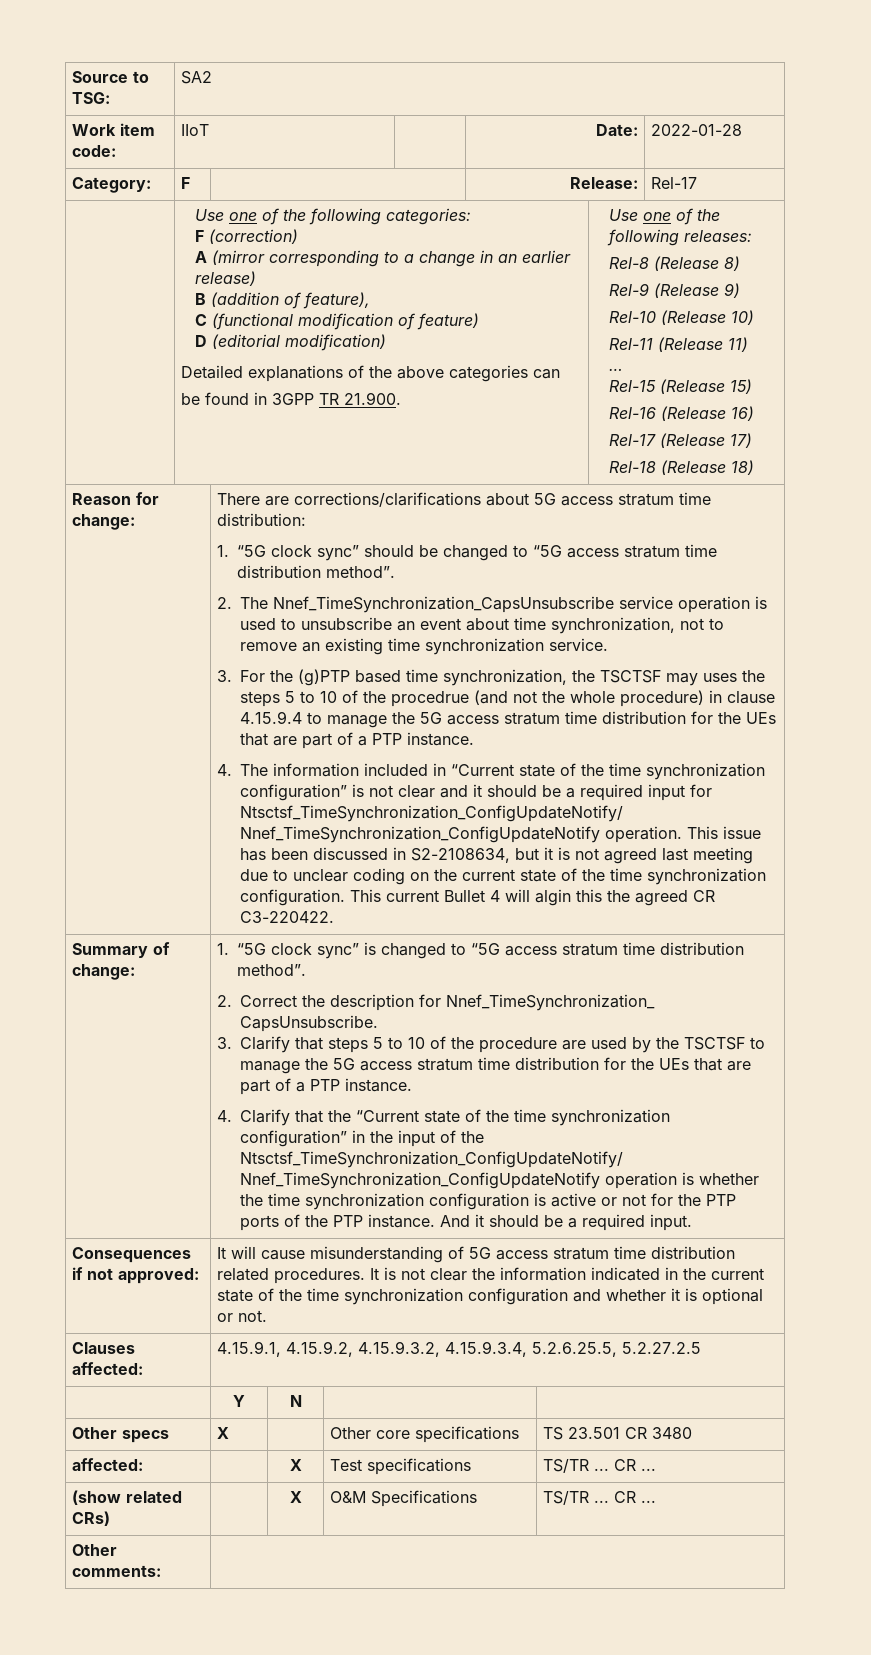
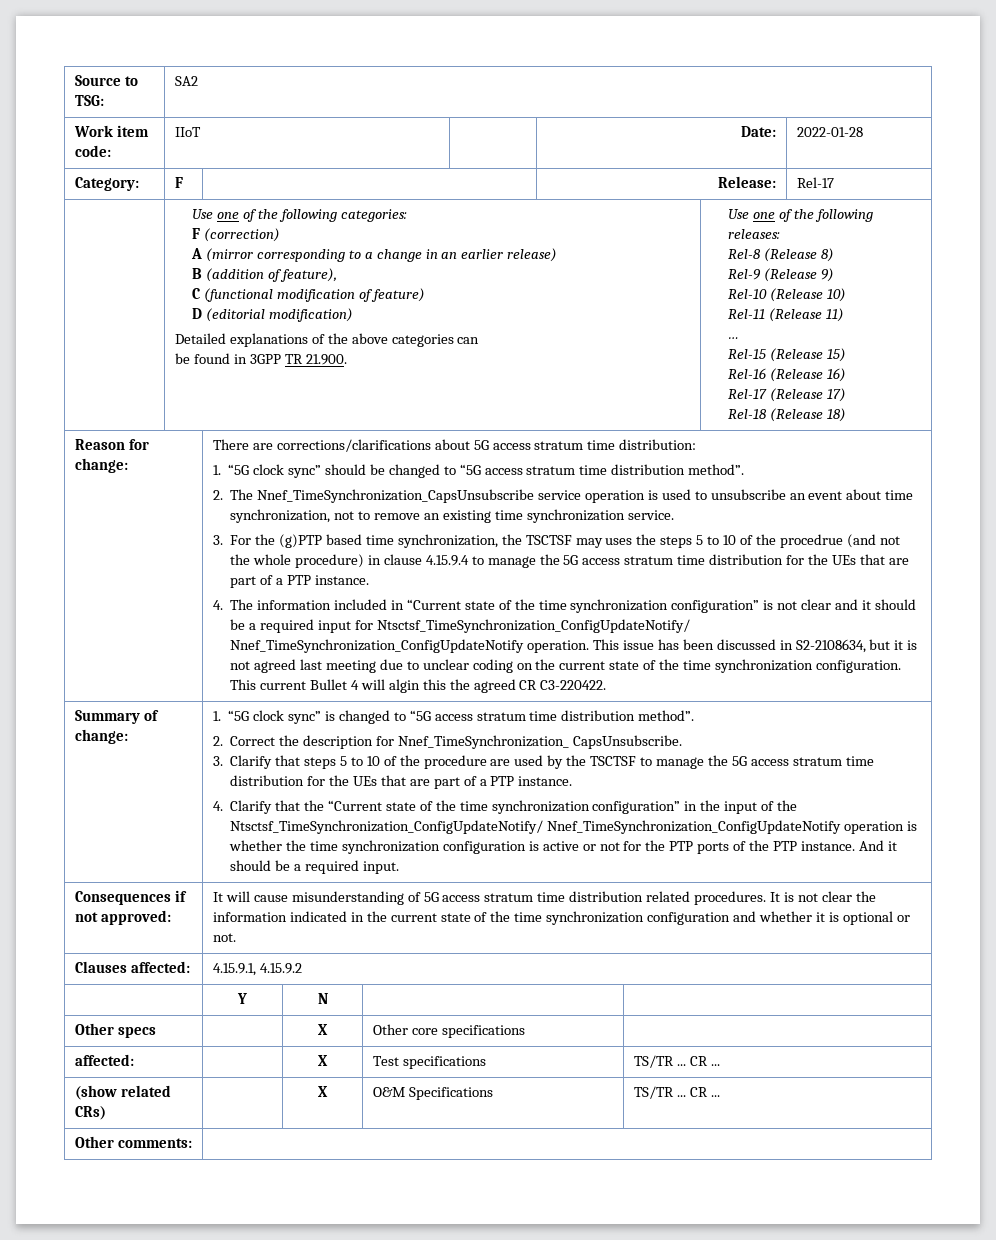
[286,1341,702,1357] 4.15.9.2, 4.15.9.3.2, 4.15.9.3.4, 5.2.6.25.5, 5.2.27.2.5 -> [259,963,302,974] 4.15.9.2
[217,1427,230,1439] X | | -> [318,1024,328,1035] | X |
[543,1427,693,1440] TS 23.501 CR 3480 -> (525, 1031) none

